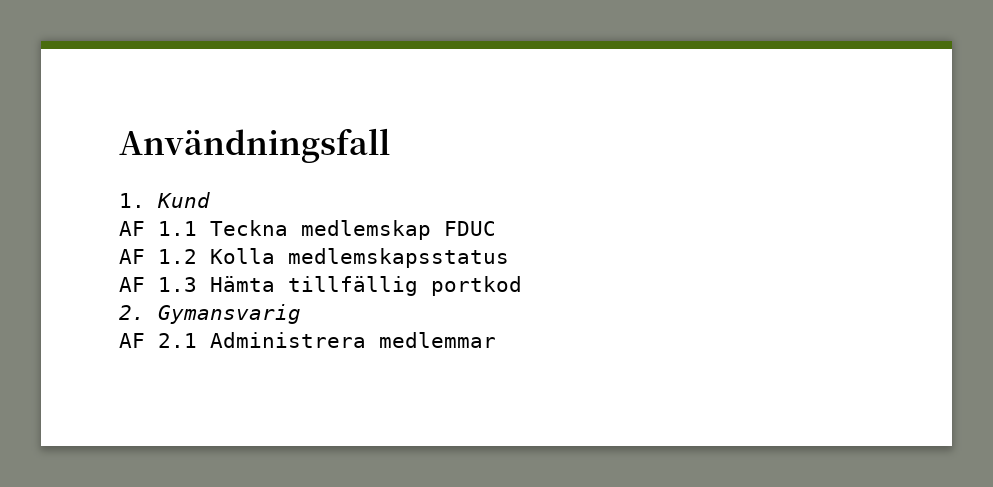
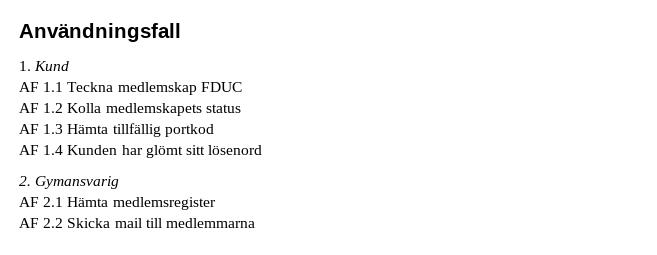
[288,248,509,268] medlemskapsstatus -> [105,103,241,116] medlemskapets status
[119,304,301,324] [119,332,496,348] 2. Gymansvarig // AF 2.1 Administrera medlemmar -> [19,145,263,158] [19,176,120,189] [19,197,216,210] [19,218,255,228] AF 1.4 Kunden har glömt sitt lösenord // 2. Gymansvarig // AF 2.1 Hämta medlemsregister // AF 2.2 Skicka mail till medlemmarna

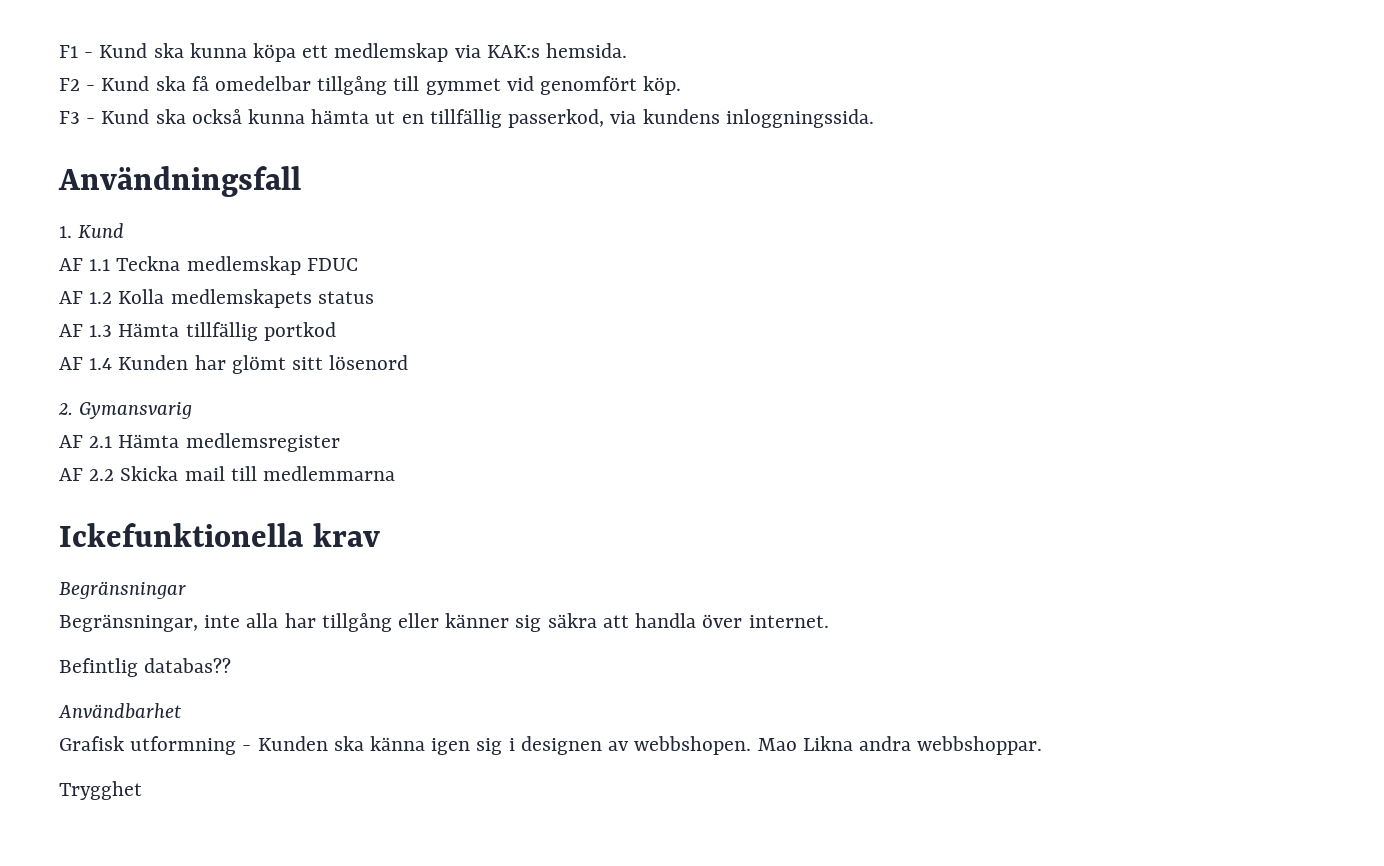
(19, 32) none -> [59,43,628,62] [59,76,682,95] [59,109,874,128] F1 - Kund ska kunna köpa ett medlemskap via KAK:s hemsida. // F2 - Kund ska få omedelbar tillgång till gymmet vid genomfört köp. // F3 - Kund ska också kunna hämta ut en tillfällig passerkod, via kundens inloggningssida. //
(255, 223) none -> [59,523,380,547] [59,581,186,599] [59,613,829,632] [59,658,232,677] [58,703,181,719] [59,736,1043,755] [59,781,142,800] // Ickefunktionella krav // Begränsningar // Begränsningar, inte alla har tillgång eller känner sig säkra att handla över internet. // Befintlig databas?? // Användbarhet // Grafisk utformning - Kunden ska känna igen sig i designen av webbshopen. Mao Likna andra webbshoppar. // Trygghet

